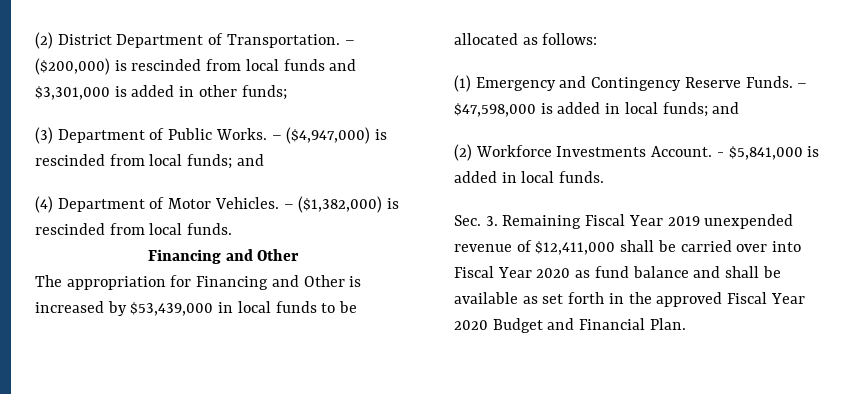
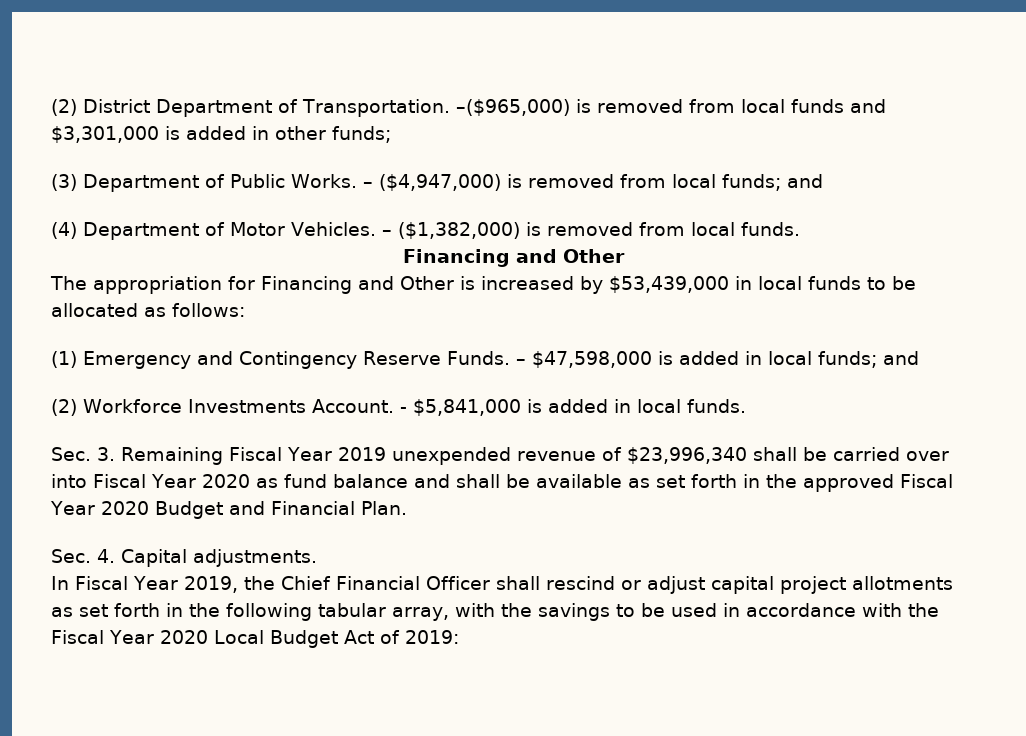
[344,40,355,45] [35,58,202,75] – ($200,000) is rescinded -> [455,99,683,116] –($965,000) is removed
[35,154,105,166] rescinded -> [527,174,614,188] removed
[35,223,105,235] rescinded -> [546,222,633,236] removed
[535,241,616,255] $12,411,000 -> [626,447,747,464] $23,996,340
(686, 324) none -> [51,549,317,567] [51,576,953,594] [51,603,939,621] [51,630,459,648] // Sec. 4. Capital adjustments. // In Fiscal Year 2019, the Chief Financial Officer shall rescind or adjust capital project allotments as set forth in the following tabular array, with the savings to be used in accordance with the Fiscal Year 2020 Local Budget Act of 2019:

